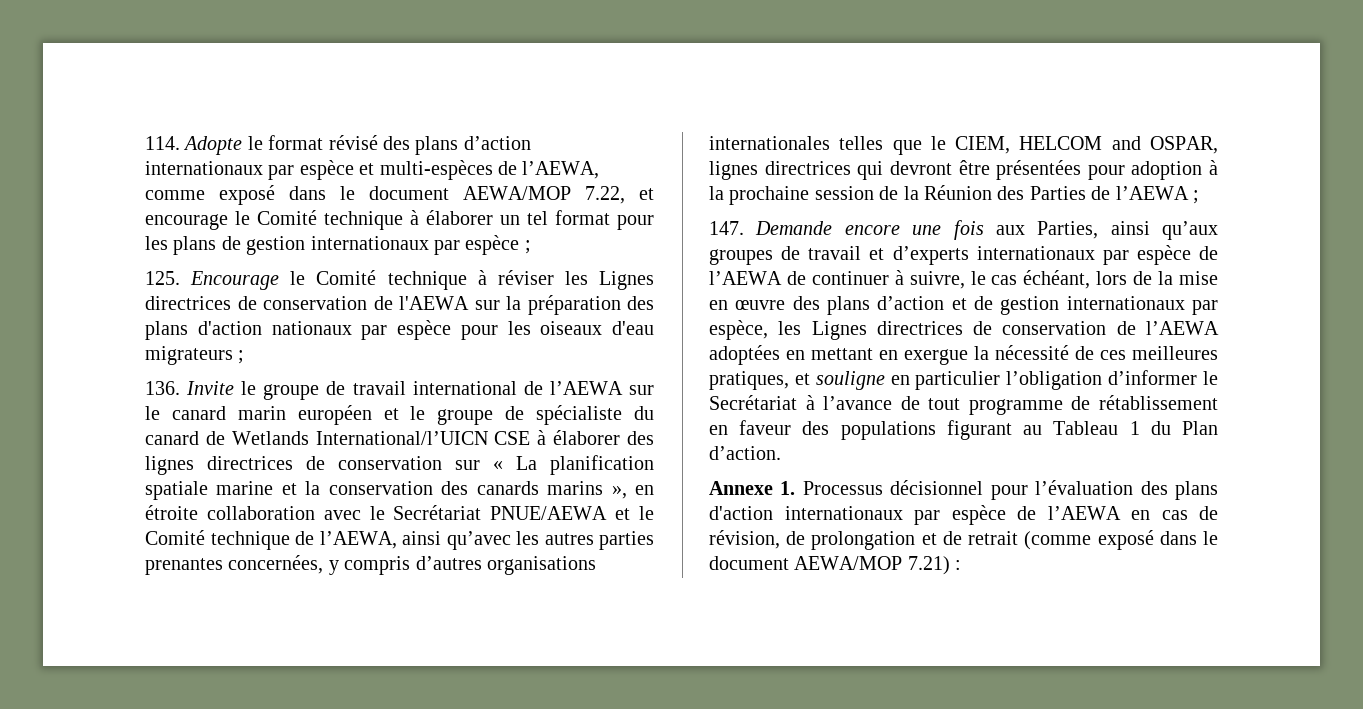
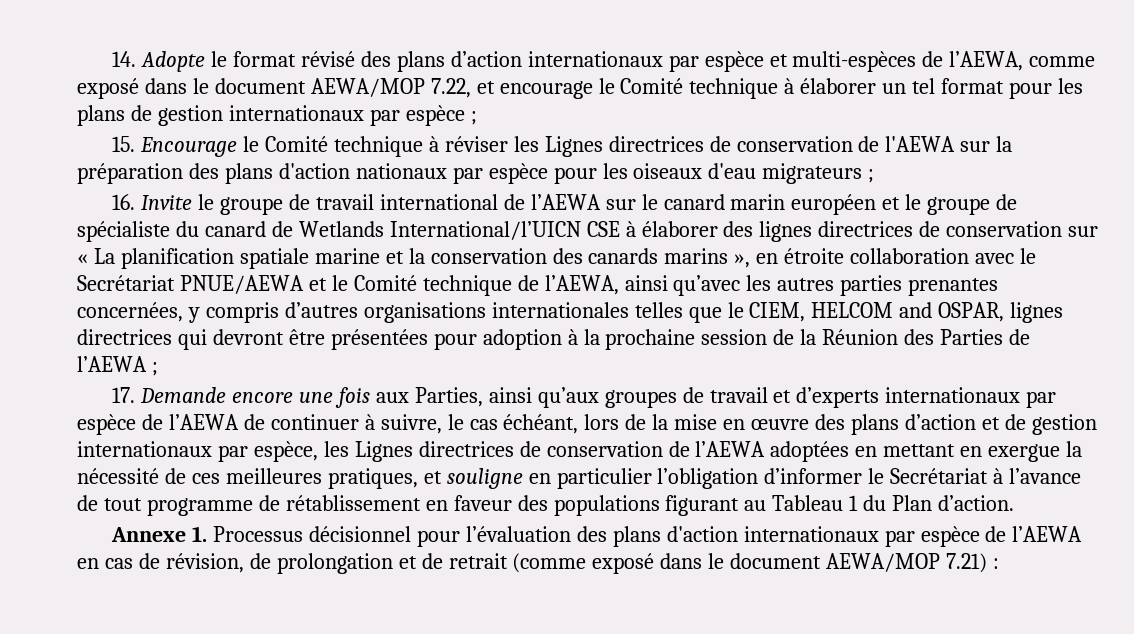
[145,136,180,150] 114. -> [112,51,137,67] 14.
[145,271,180,285] 125. -> [112,136,136,152] 15.
[145,381,180,395] 136. -> [112,194,136,210] 16.
[709,221,744,235] 147. -> [112,387,136,403] 17.

